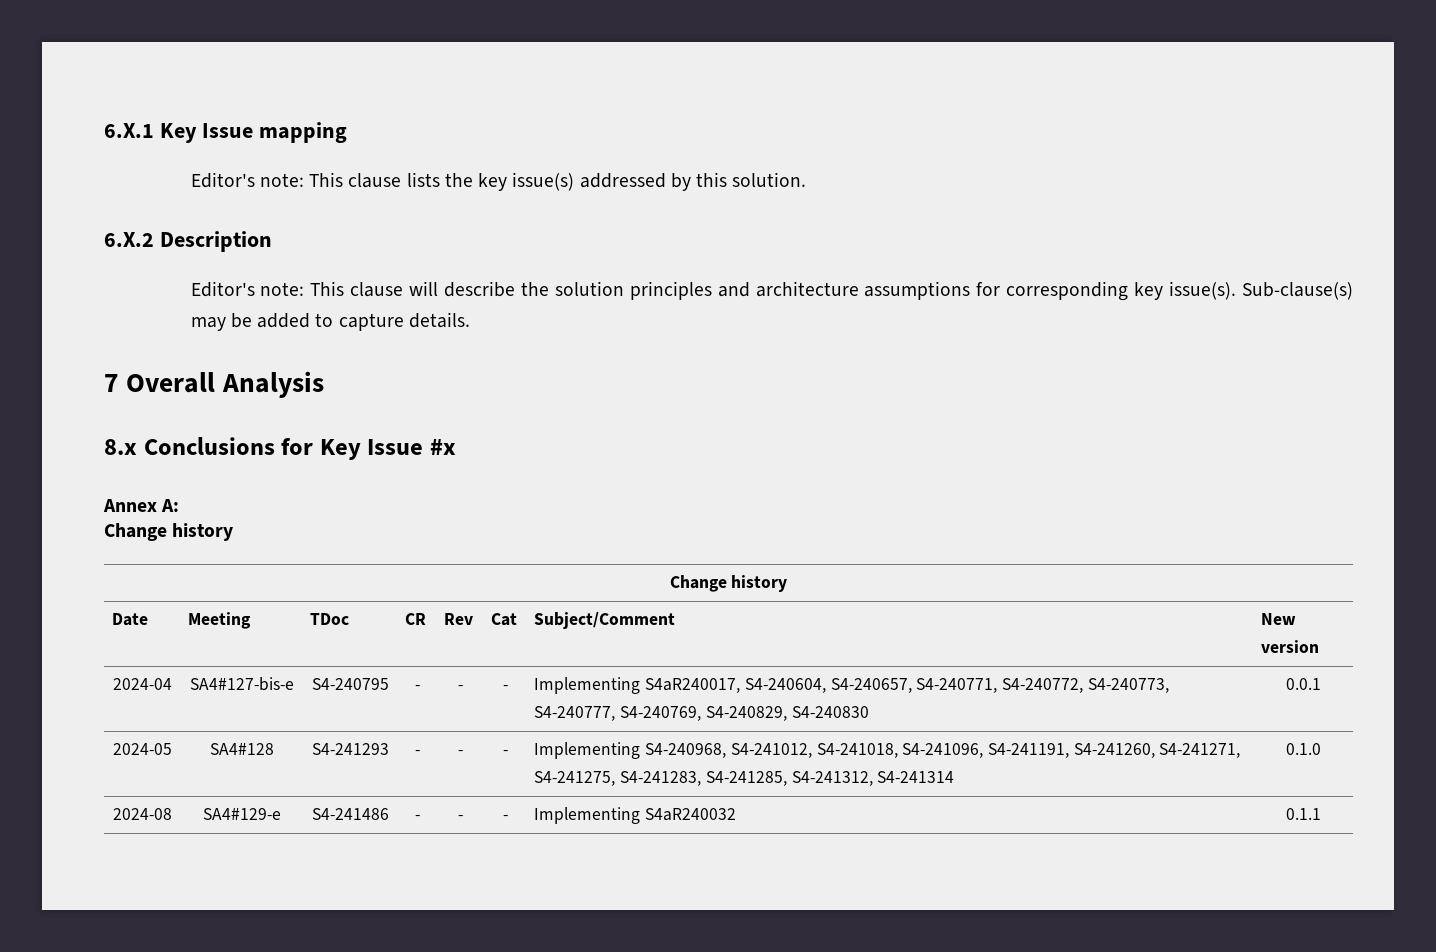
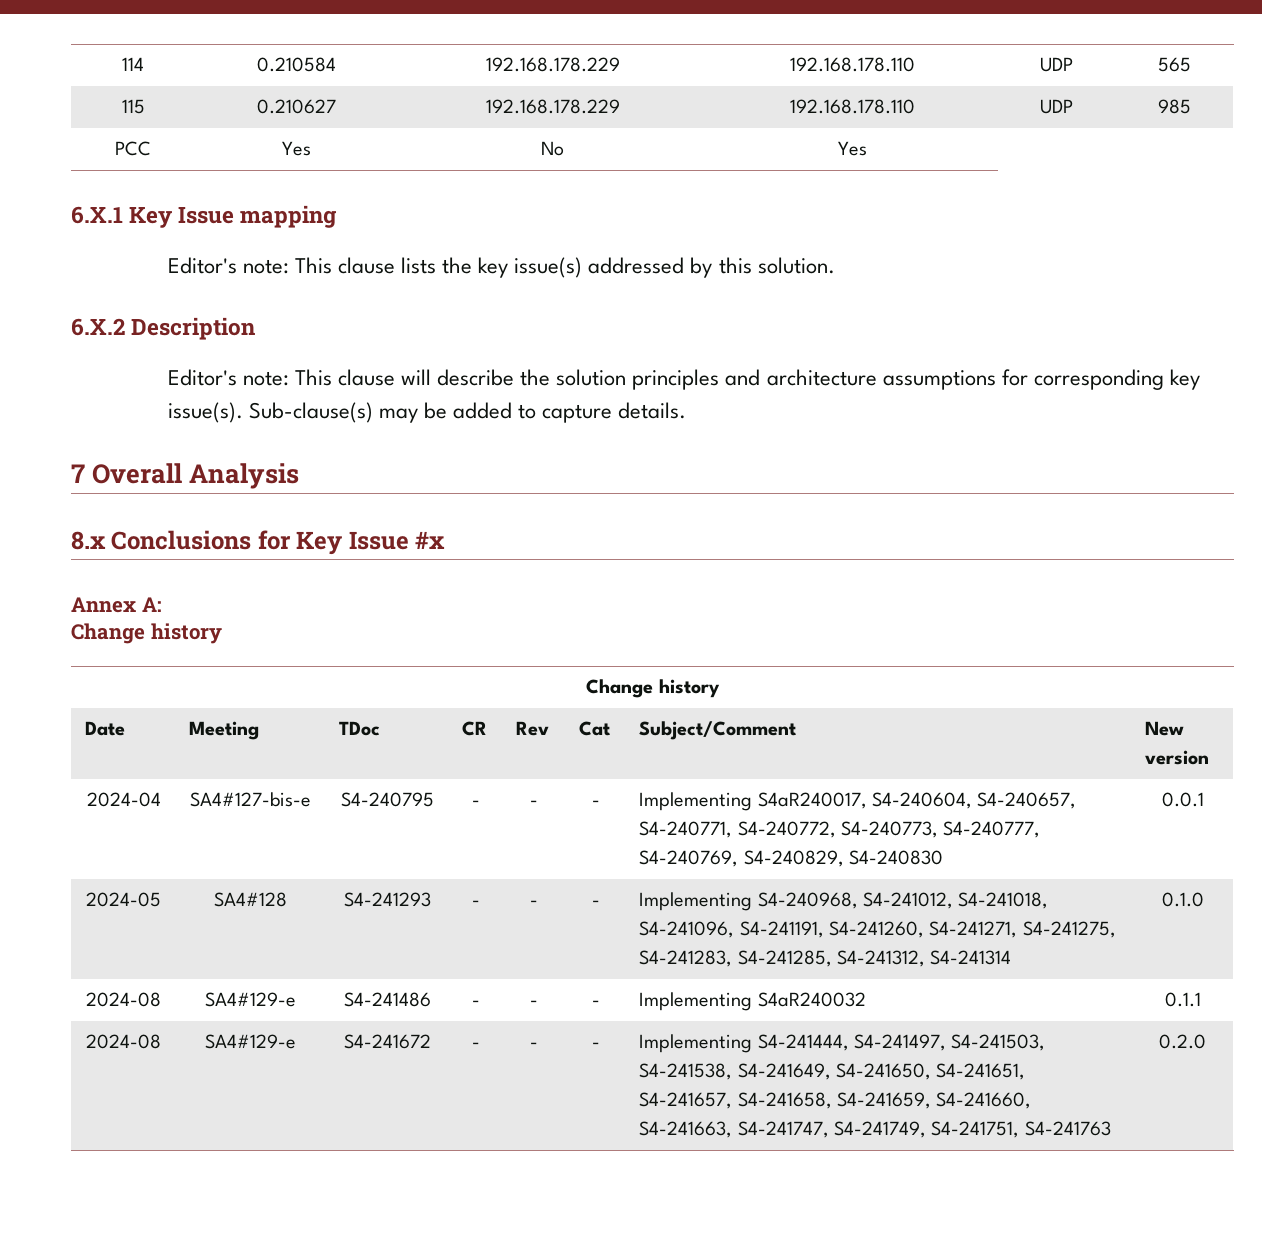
(104, 130) none -> [122,57,144,71] [257,57,336,72] [485,57,620,72] [789,57,915,72] [1040,57,1073,72] [1158,57,1191,72] [121,99,145,114] [257,99,336,114] [485,99,620,114] [789,99,915,114] [1040,99,1073,114] [1158,99,1191,114] [115,141,151,156] [282,141,311,156] [541,141,564,156] [837,141,867,156] 114 | 0.210584 | 192.168.178.229 | 192.168.178.110 | UDP | 565 // 115 | 0.210627 | 192.168.178.229 | 192.168.178.110 | UDP | 985 // PCC | Yes | No | Yes //
(1321, 814) none -> [86,1034,161,1049] [205,1034,296,1049] [343,1034,431,1049] [471,1042,480,1048] [530,1042,538,1048] [591,1042,600,1048] [639,1034,1046,1053] [639,1063,1026,1080] [639,1092,1032,1109] [639,1121,1111,1138] [1159,1034,1206,1049] // 2024-08 | SA4#129-e | S4-241672 | - | - | - | Implementing S4-241444, S4-241497, S4-241503, S4-241538, S4-241649, S4-241650, S4-241651, S4-241657, S4-241658, S4-241659, S4-241660, S4-241663, S4-241747, S4-241749, S4-241751, S4-241763 | 0.2.0

